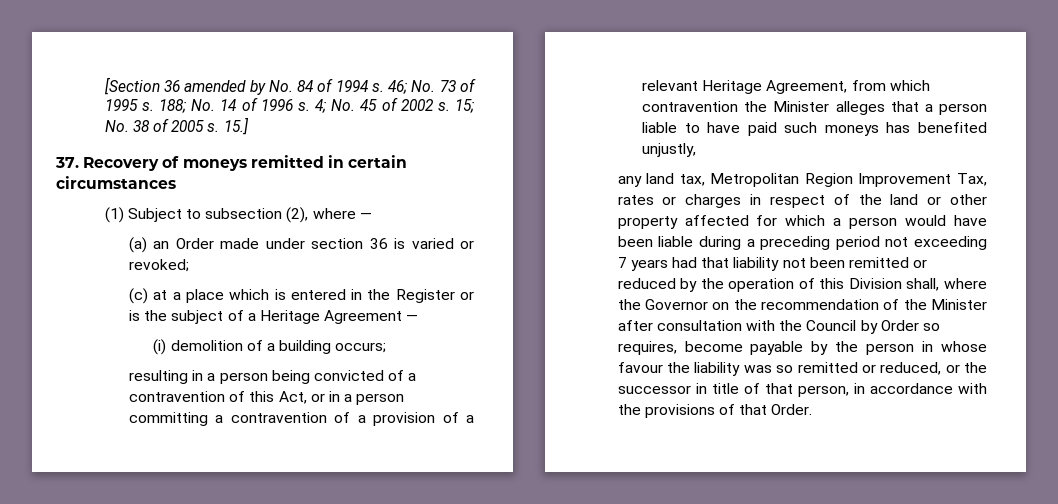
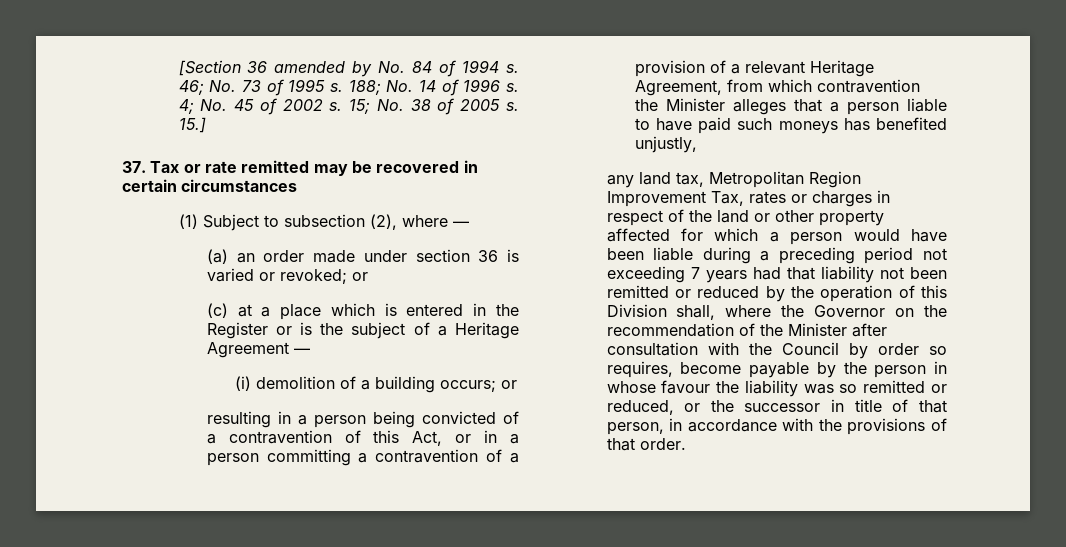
[83,155,324,171] Recovery of moneys remitted -> [150,160,460,176] Tax or rate remitted may be recovered
[175,238,214,249] Order -> [263,250,305,262] order
(189, 265) none -> [351,272,368,281] or
(387, 347) none -> [501,380,518,389] or
[880,320,919,331] Order -> [877,343,919,355] order
[771,404,813,415] Order. -> [639,438,686,450] order.

